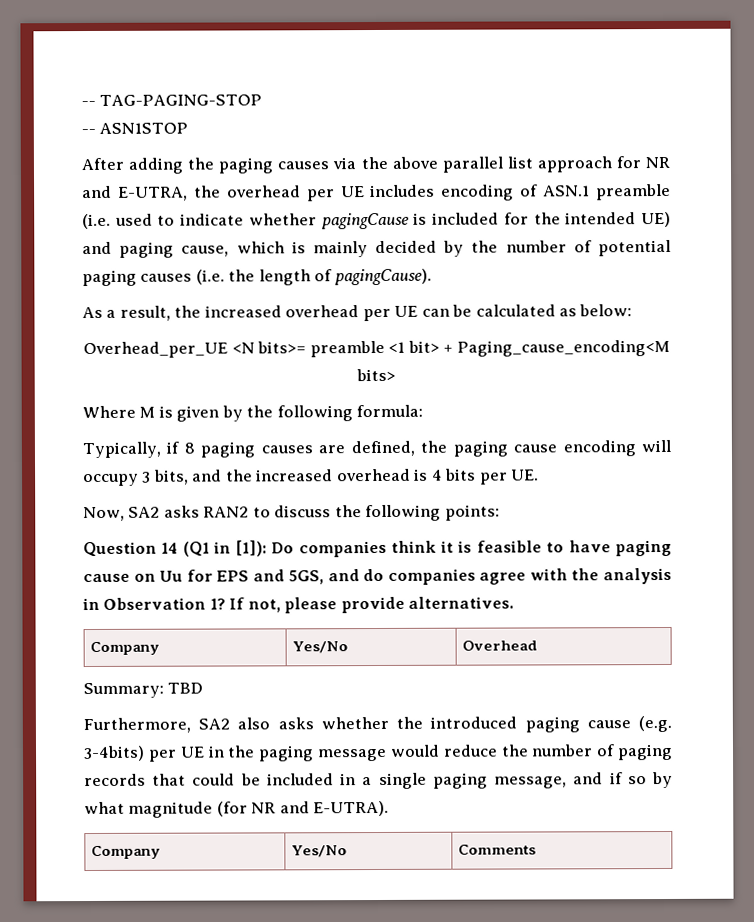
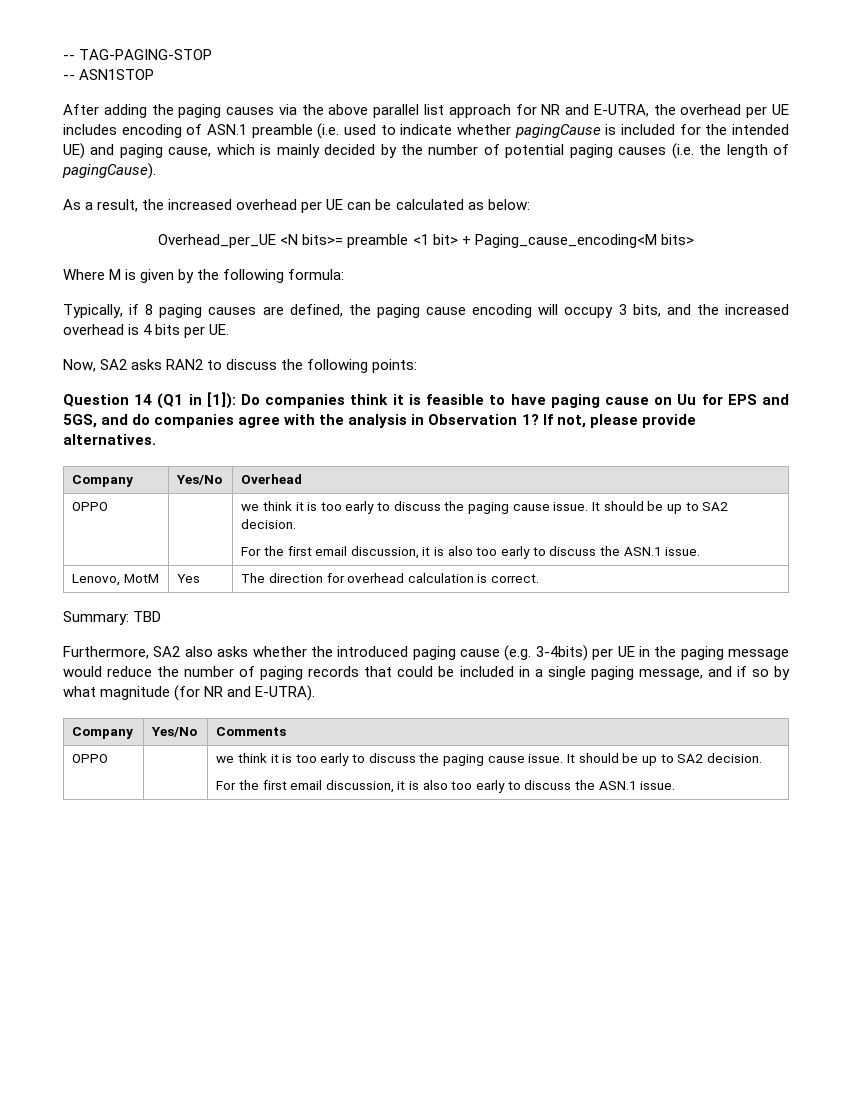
(538, 645) none -> [72,502,109,511] [241,501,729,514] [241,519,297,529] [241,546,701,559] [72,574,159,586] [177,574,201,583] [241,573,540,583] // OPPO | | we think it is too early to discuss the paging cause issue. It should be up to SA2 decision. // For the first email discussion, it is also too early to discuss the ASN.1 issue. // Lenovo, MotM | Yes | The direction for overhead calculation is correct.
(537, 849) none -> [72,754,109,763] [216,753,762,766] [216,780,676,793] // OPPO | | we think it is too early to discuss the paging cause issue. It should be up to SA2 decision. // For the first email discussion, it is also too early to discuss the ASN.1 issue.

